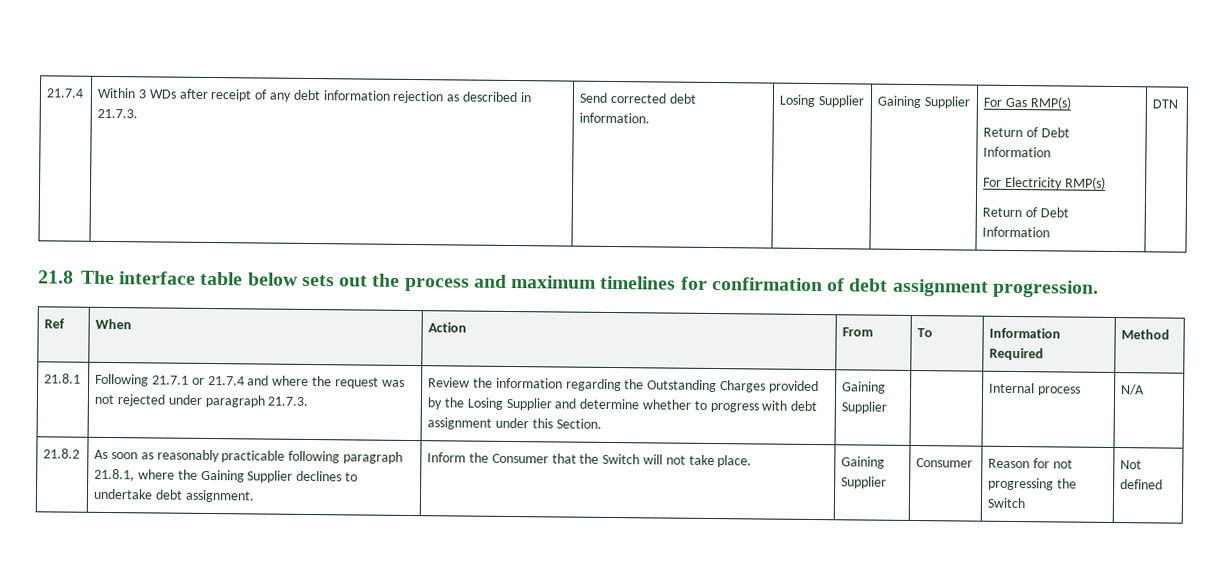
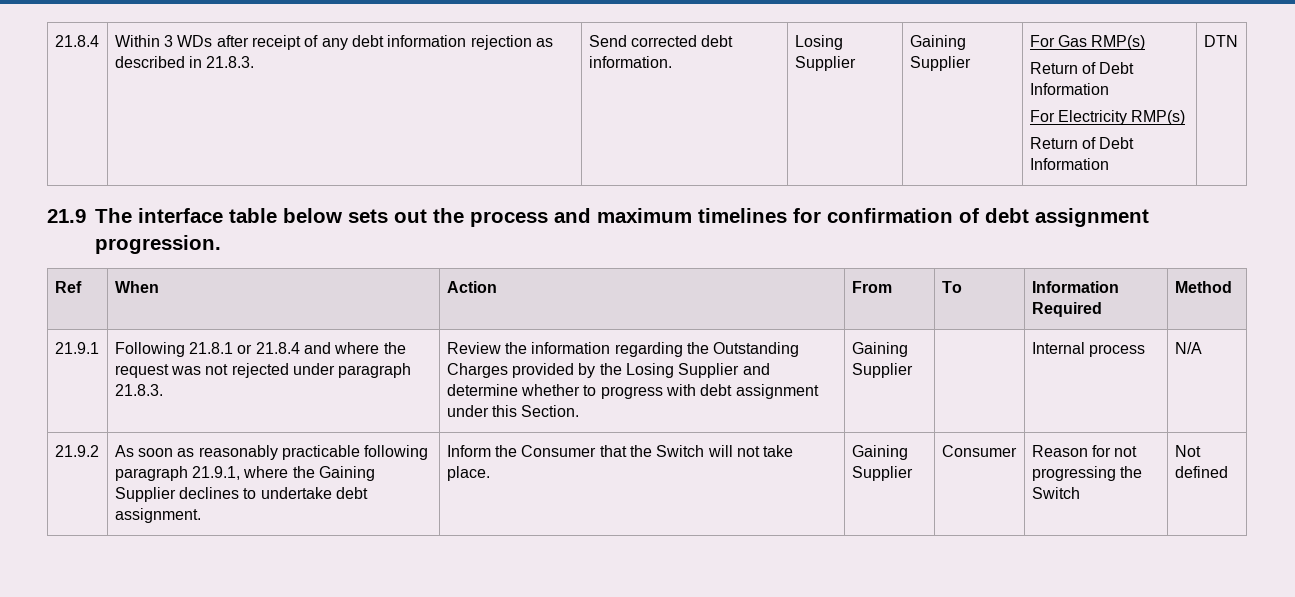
[46,88,85,98] 21.7.4 -> [54,35,99,47] 21.8.4
[97,108,139,119] 21.7.3. -> [206,56,255,68] 21.8.3.
[38,270,74,284] 21.8 -> [47,209,86,223] 21.9
[44,373,82,384] 21.8.1 -> [54,342,99,354] 21.9.1
[152,375,245,386] 21.7.1 or 21.7.4 -> [189,342,300,354] 21.8.1 or 21.8.4
[267,396,309,406] 21.7.3. -> [114,384,163,396] 21.8.3.
[43,448,81,459] 21.8.2 -> [54,445,99,457] 21.9.2
[94,468,136,482] 21.8.1, -> [192,466,241,480] 21.9.1,

